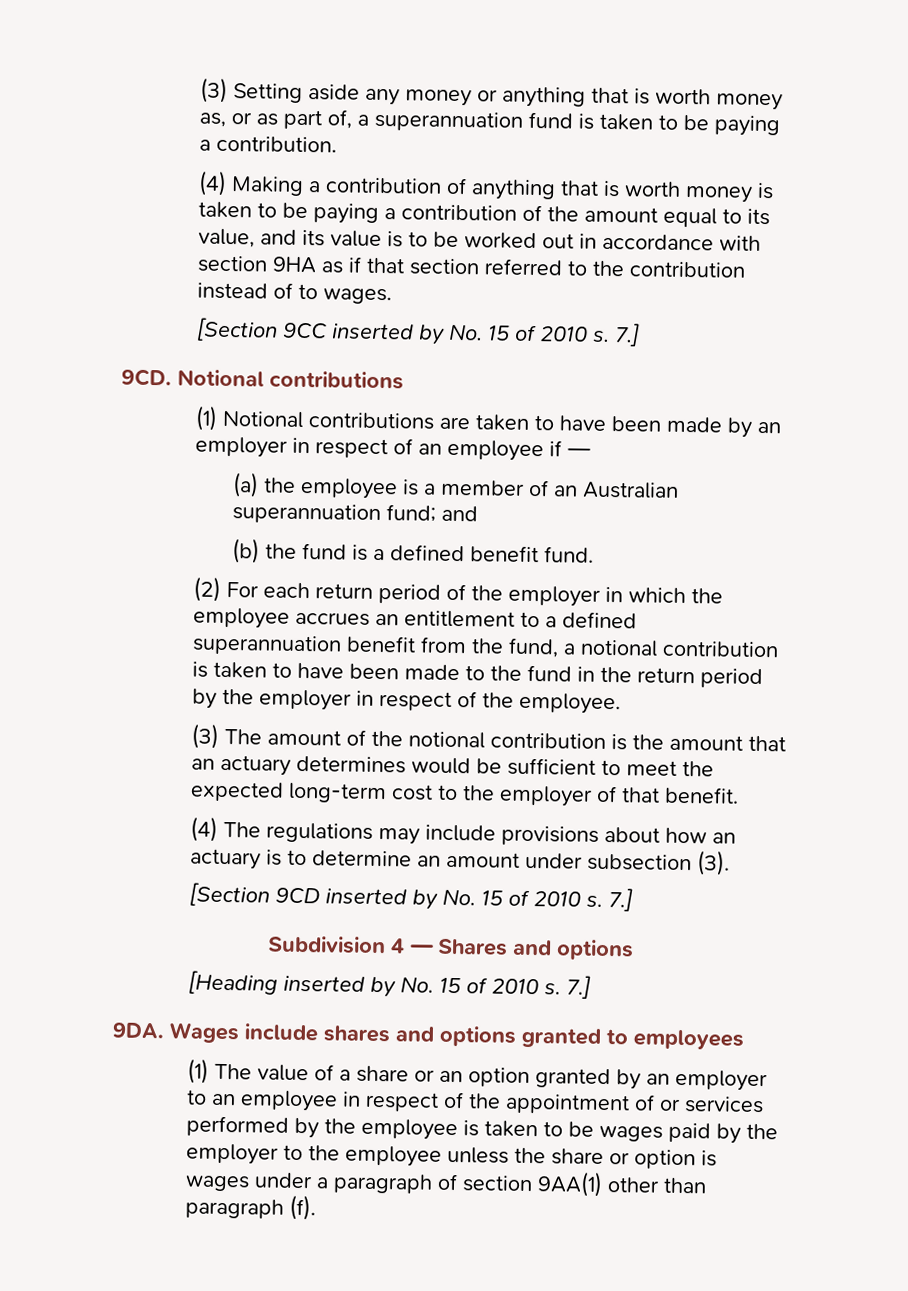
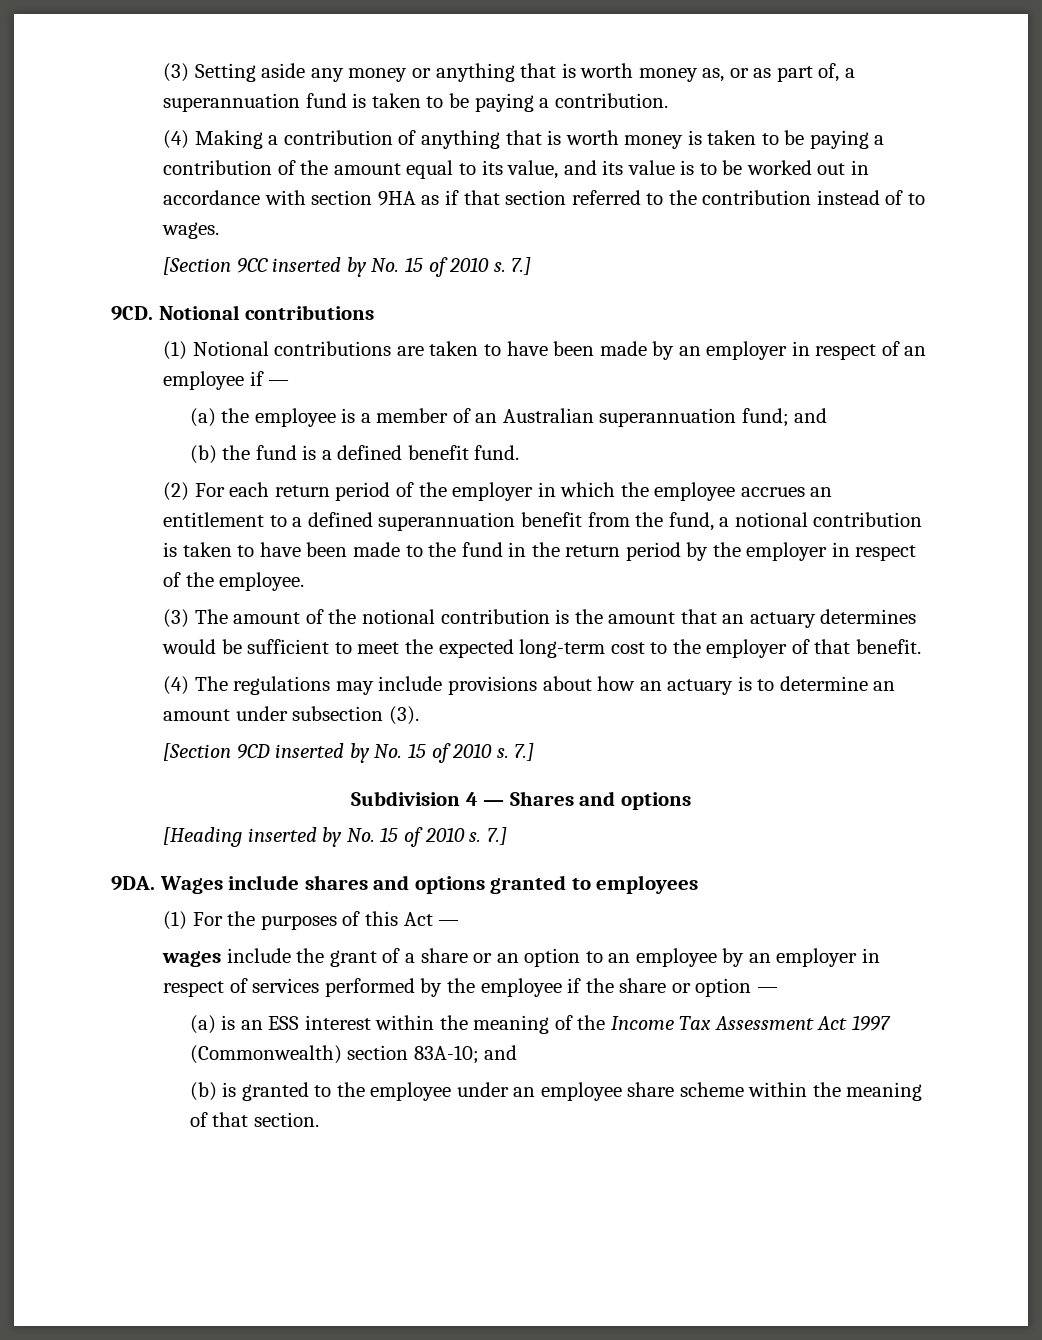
[214,1063,310,1082] The value -> [192,911,460,930] [162,948,377,967] For the purposes of this Act — // wages include the grant
[535,1068,769,1092] [186,1089,682,1115] granted by an employer to an employee in respect of the appointment of or -> [585,948,880,967] [163,978,248,997] to an employee by an employer in respect of
[463,1120,779,1144] [186,1143,718,1170] [185,1171,708,1197] [185,1194,317,1221] is taken to be wages paid by the employer to the employee unless the share or option is wages under a paragraph of section 9AA(1) other than paragraph (f). -> [567,978,778,997] [189,1015,892,1034] [189,1045,518,1064] [189,1082,923,1101] [189,1112,319,1127] if the share or option — // (a) is an ESS interest within the meaning of the Income Tax Assessment Act 1997 (Commonwealth) section 83A-10; and // (b) is granted to the employee under an employee share scheme within the meaning of that section.

